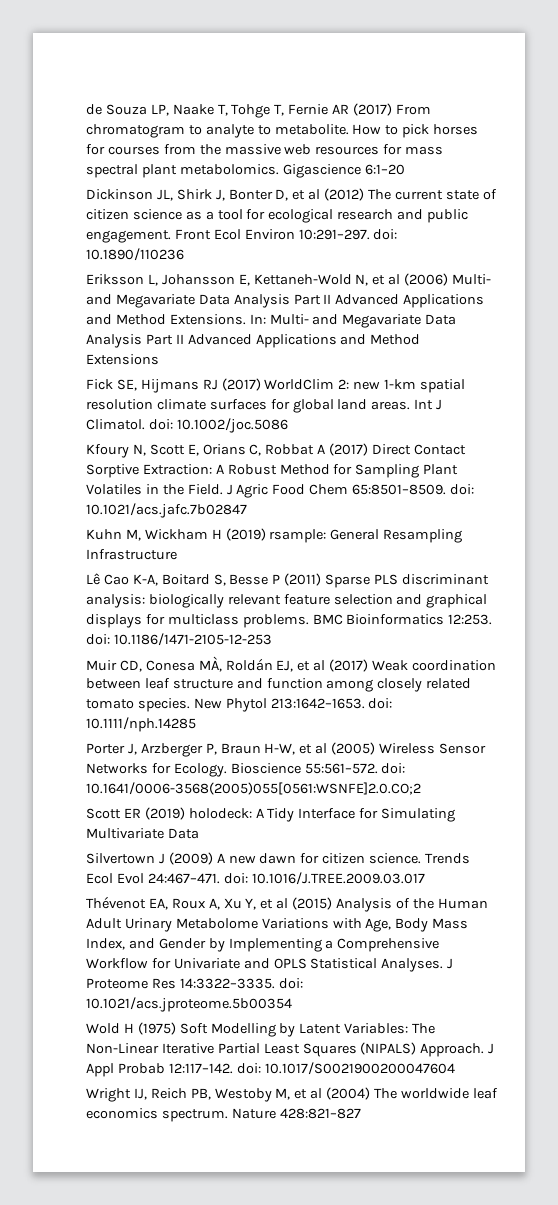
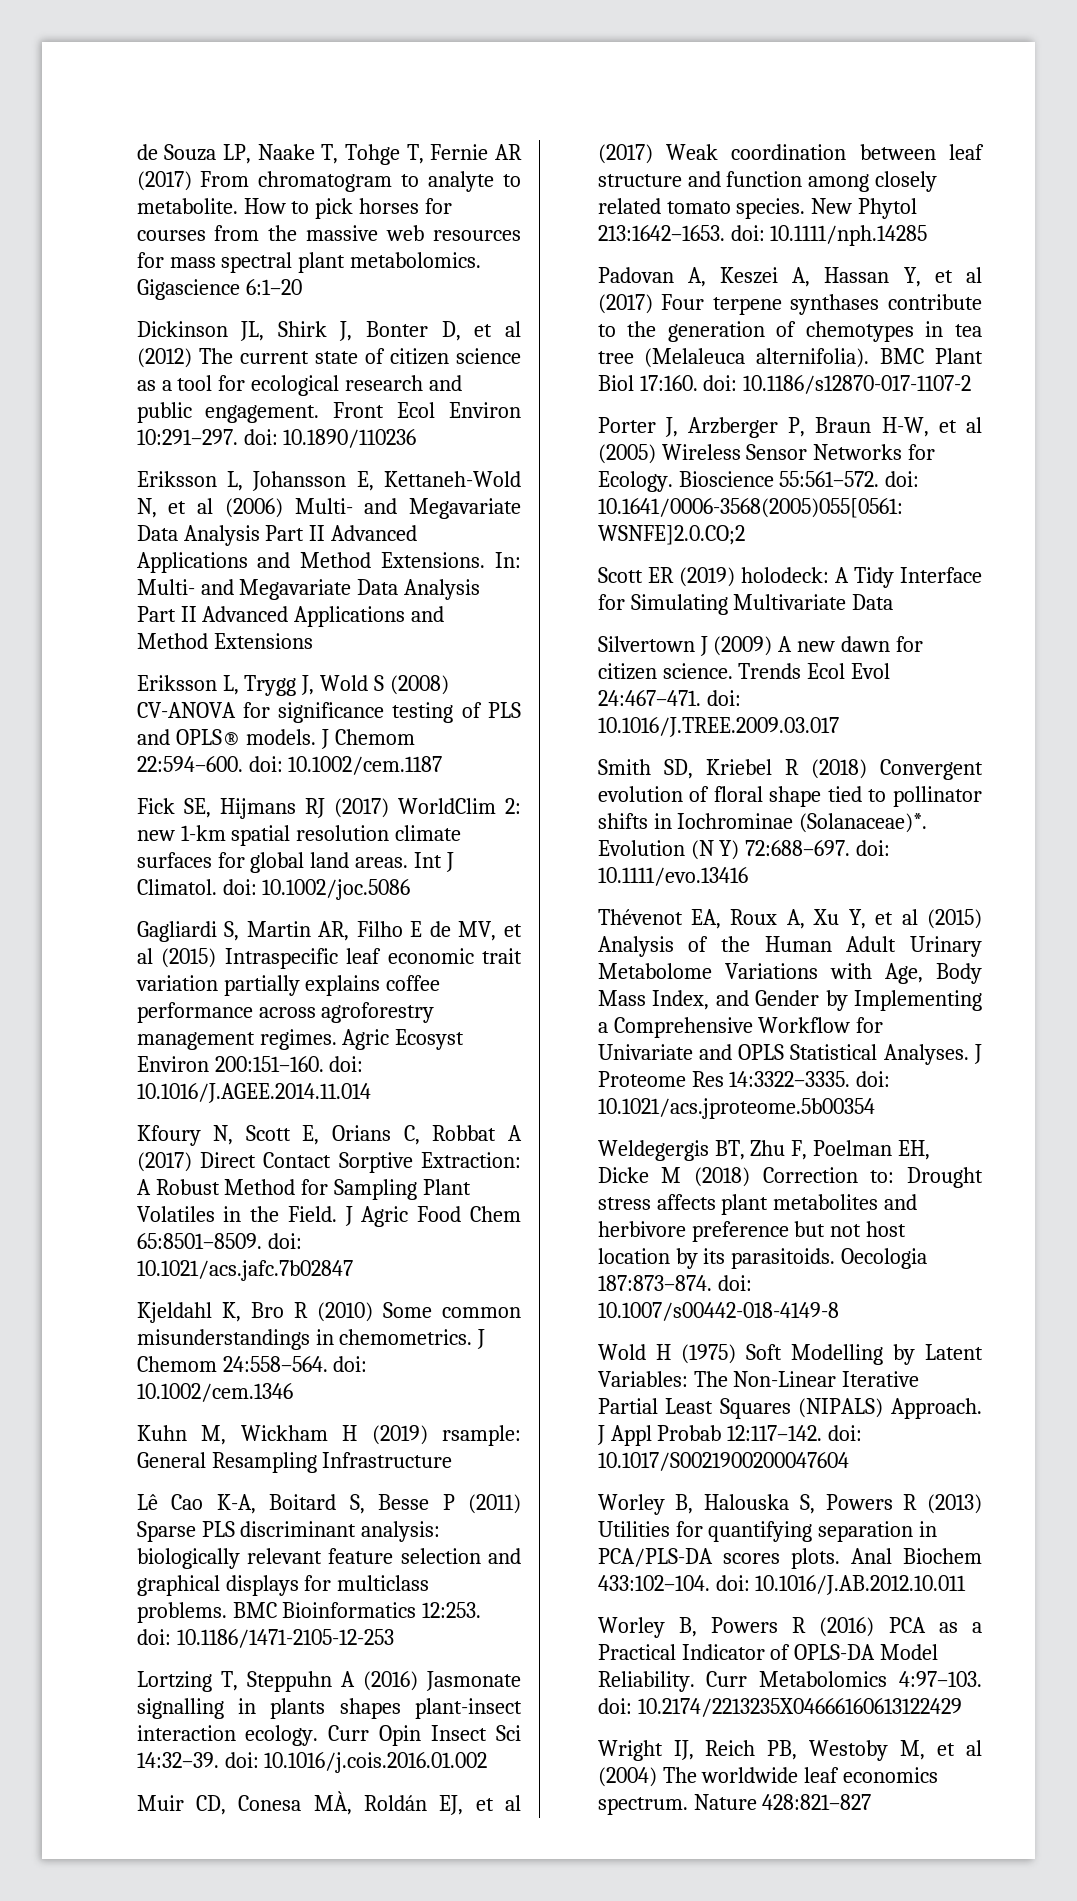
(159, 359) none -> [136,675,450,696] [136,702,521,723] [136,729,416,749] [136,756,443,775] // Eriksson L, Trygg J, Wold S (2008) CV-ANOVA for significance testing of PLS and OPLS® models. J Chemom 22:594–600. doi: 10.1002/cem.1187
(288, 425) none -> [136,921,522,942] [136,948,522,969] [135,975,441,996] [136,1002,435,1023] [136,1029,465,1050] [136,1056,364,1072] [136,1083,371,1103] // Gagliardi S, Martin AR, Filho E de MV, et al (2015) Intraspecific leaf economic trait variation partially explains coffee performance across agroforestry management regimes. Agric Ecosyst Environ 200:151–160. doi: 10.1016/J.AGEE.2014.11.014
(247, 510) none -> [136,1302,521,1323] [136,1329,486,1350] [136,1356,368,1372] [136,1383,293,1402] // Kjeldahl K, Bro R (2010) Some common misunderstandings in chemometrics. J Chemom 24:558–564. doi: 10.1002/cem.1346
(272, 639) none -> [136,1671,521,1692] [136,1698,522,1719] [136,1725,521,1746] [136,1752,488,1773] // Lortzing T, Steppuhn A (2016) Jasmonate signalling in plants shapes plant-insect interaction ecology. Curr Opin Insect Sci 14:32–39. doi: 10.1016/j.cois.2016.01.002
(196, 724) none -> [597,267,982,287] [597,294,982,315] [597,321,982,342] [597,348,983,368] [597,375,972,394] // Padovan A, Keszei A, Hassan Y, et al (2017) Four terpene synthases contribute to the generation of chemotypes in tea tree (Melaleuca alternifolia). BMC Plant Biol 17:160. doi: 10.1186/s12870-017-1107-2
(425, 878) none -> [597,759,983,780] [597,786,982,807] [597,813,928,833] [597,840,891,860] [597,867,748,886] // Smith SD, Kriebel R (2018) Convergent evolution of floral shape tied to pollinator shifts in Iochrominae (Solanaceae)*. Evolution (N Y) 72:688–697. doi: 10.1111/evo.13416
(292, 1004) none -> [597,1140,931,1161] [597,1167,983,1188] [597,1194,918,1215] [597,1221,907,1242] [597,1248,928,1269] [597,1275,752,1291] [597,1302,839,1321] // Weldegergis BT, Zhu F, Poelman EH, Dicke M (2018) Correction to: Drought stress affects plant metabolites and herbivore preference but not host location by its parasitoids. Oecologia 187:873–874. doi: 10.1007/s00442-018-4149-8
(455, 1068) none -> [597,1494,983,1515] [597,1521,938,1542] [597,1548,982,1569] [597,1575,967,1595] [597,1617,982,1638] [597,1644,939,1660] [597,1671,982,1692] [597,1698,962,1717] // Worley B, Halouska S, Powers R (2013) Utilities for quantifying separation in PCA/PLS-DA scores plots. Anal Biochem 433:102–104. doi: 10.1016/J.AB.2012.10.011 // Worley B, Powers R (2016) PCA as a Practical Indicator of OPLS-DA Model Reliability. Curr Metabolomics 4:97–103. doi: 10.2174/2213235X04666160613122429

